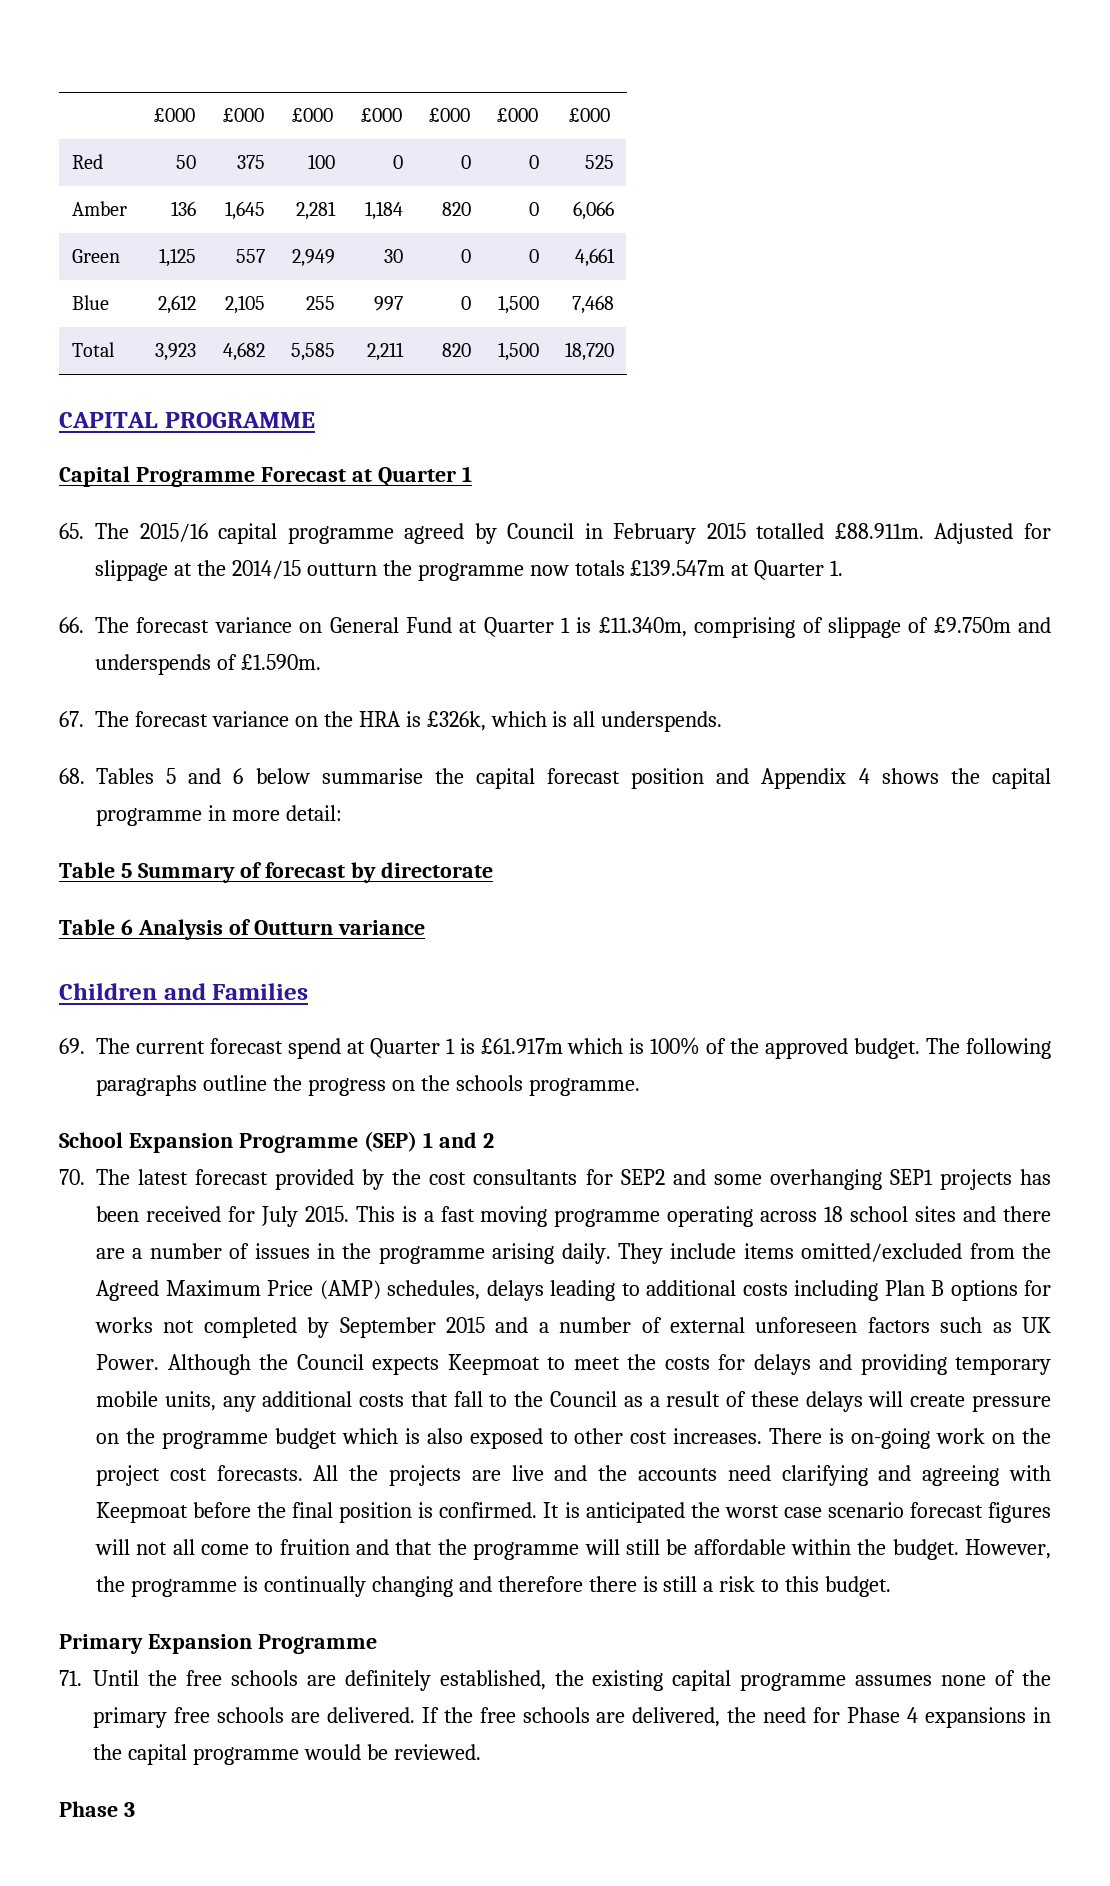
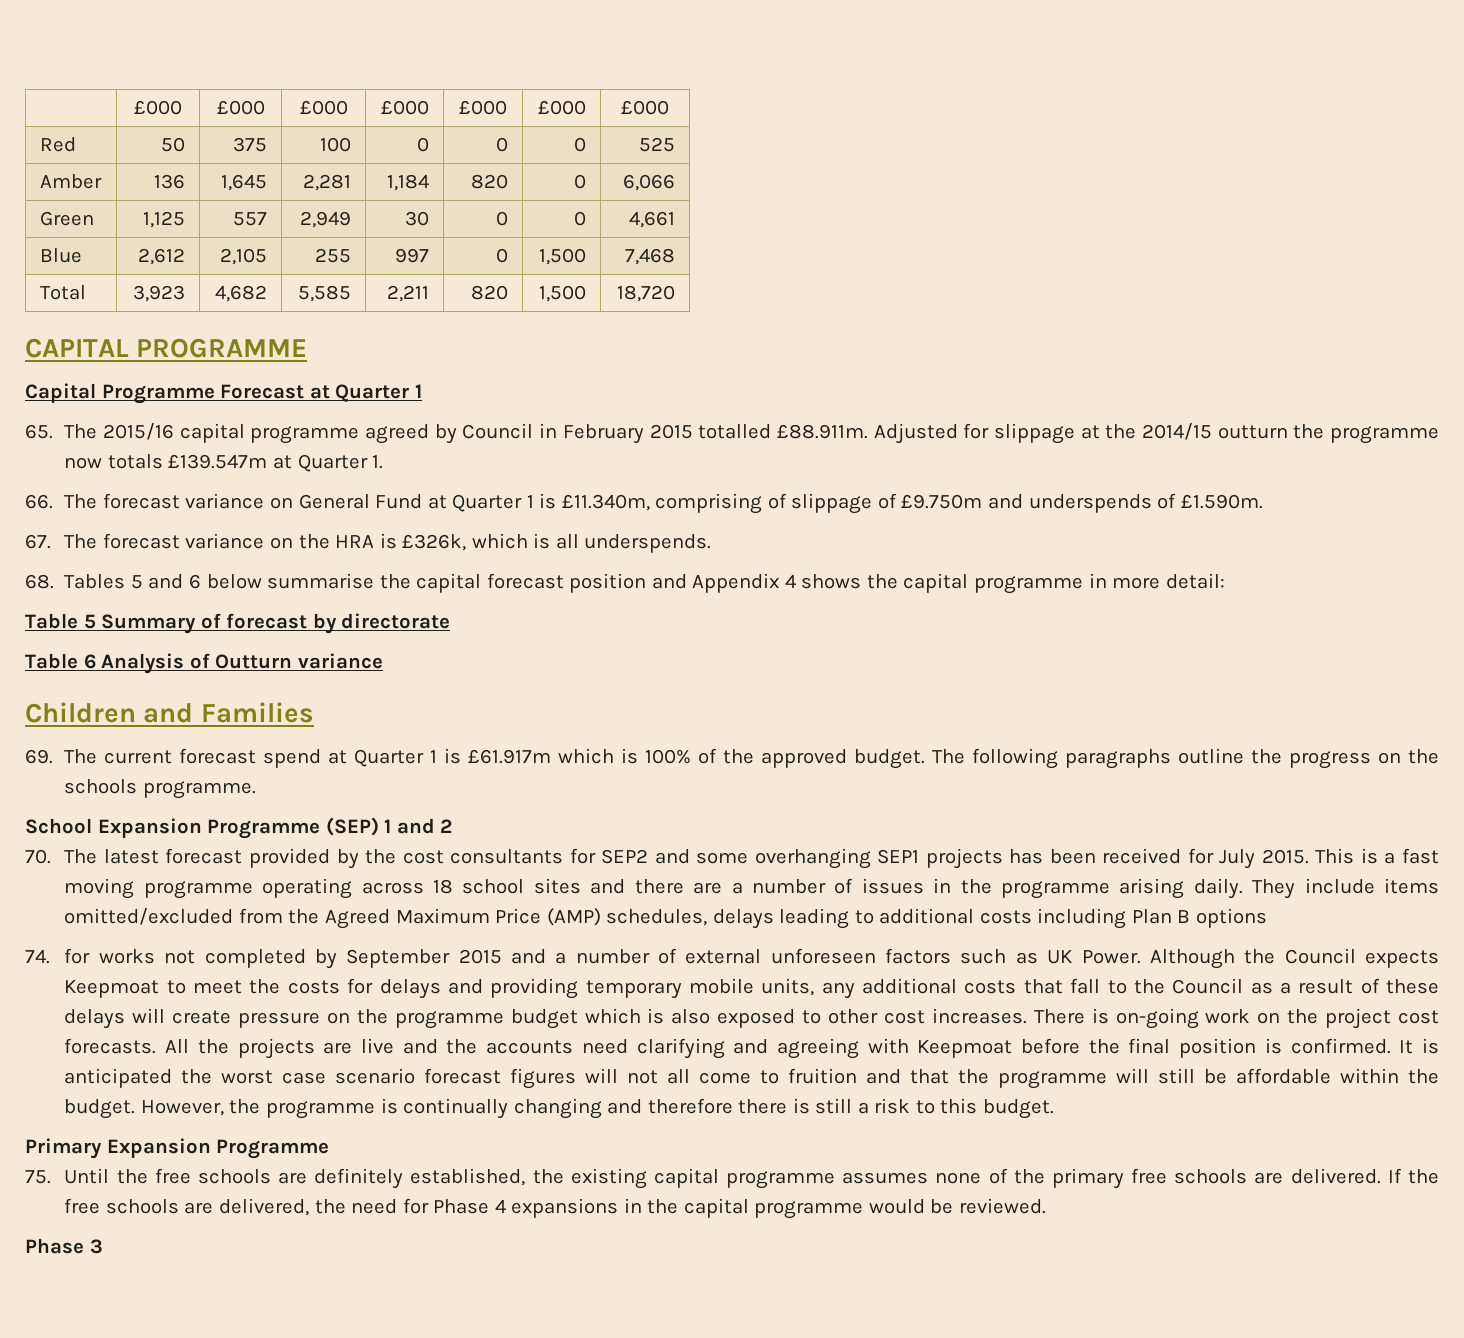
(1018, 1290) none -> [25,949,50,964] // 74.
[59,1670,82,1686] 71. -> [25,1170,51,1184] 75.

